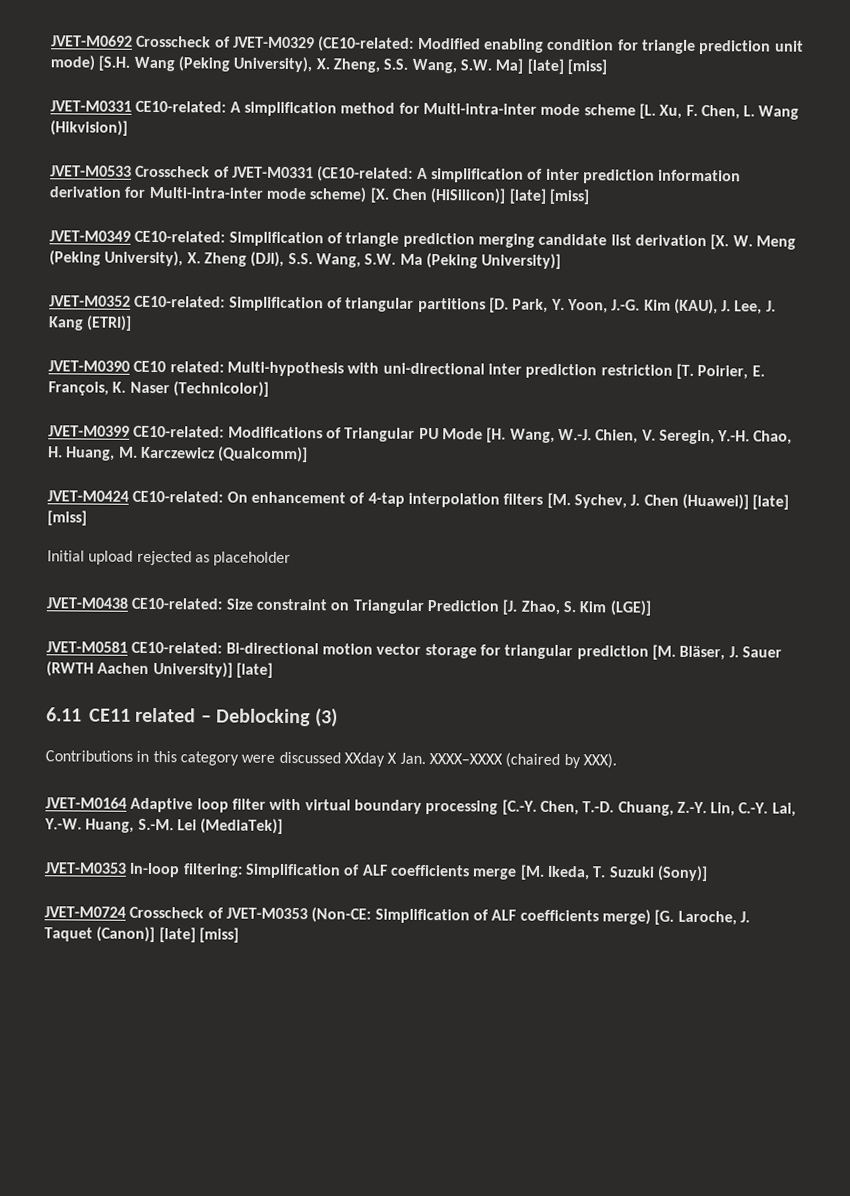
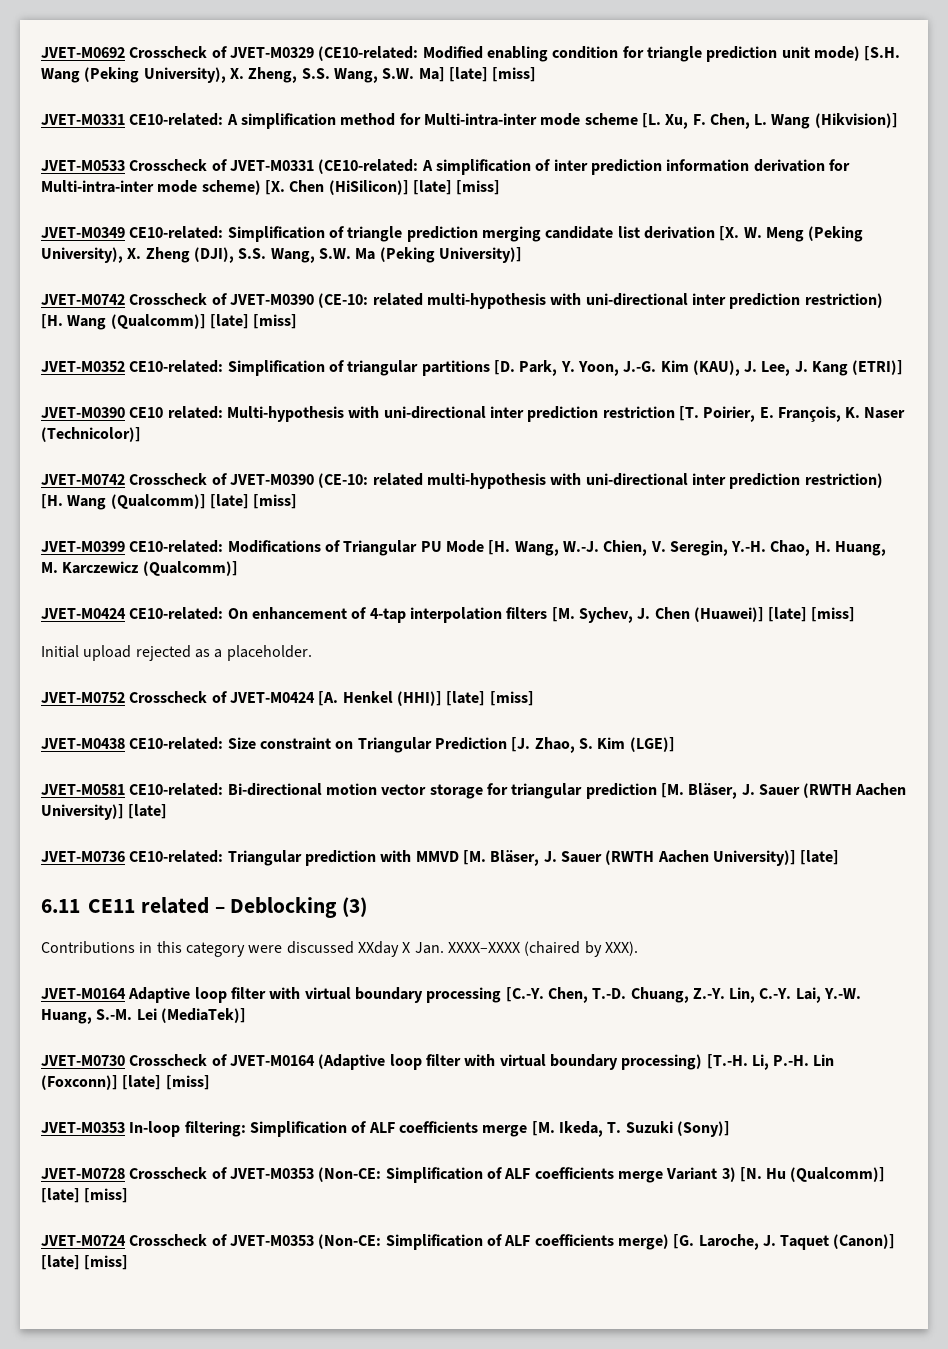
(562, 261) none -> [41,293,883,309] [41,314,298,330] // JVET-M0742 Crosscheck of JVET-M0390 (CE-10: related multi-hypothesis with uni-directional inter prediction restriction) [H. Wang (Qualcomm)] [late] [miss]
(269, 389) none -> [41,473,883,489] [41,494,298,510] // JVET-M0742 Crosscheck of JVET-M0390 (CE-10: related multi-hypothesis with uni-directional inter prediction restriction) [H. Wang (Qualcomm)] [late] [miss]
[213,551,292,567] placeholder -> [214,645,312,661] [41,691,534,706] a placeholder. // JVET-M0752 Crosscheck of JVET-M0424 [A. Henkel (HHI)] [late] [miss]
(273, 670) none -> [41,850,840,866] // JVET-M0736 CE10-related: Triangular prediction with MMVD [M. Bläser, J. Sauer (RWTH Aachen University)] [late]
(284, 826) none -> [41,1054,835,1070] [41,1075,210,1090] // JVET-M0730 Crosscheck of JVET-M0164 (Adaptive loop filter with virtual boundary processing) [T.-H. Li, P.-H. Lin (Foxconn)] [late] [miss]
(708, 873) none -> [41,1167,886,1183] [41,1188,129,1203] // JVET-M0728 Crosscheck of JVET-M0353 (Non-CE: Simplification of ALF coefficients merge Variant 3) [N. Hu (Qualcomm)] [late] [miss]

